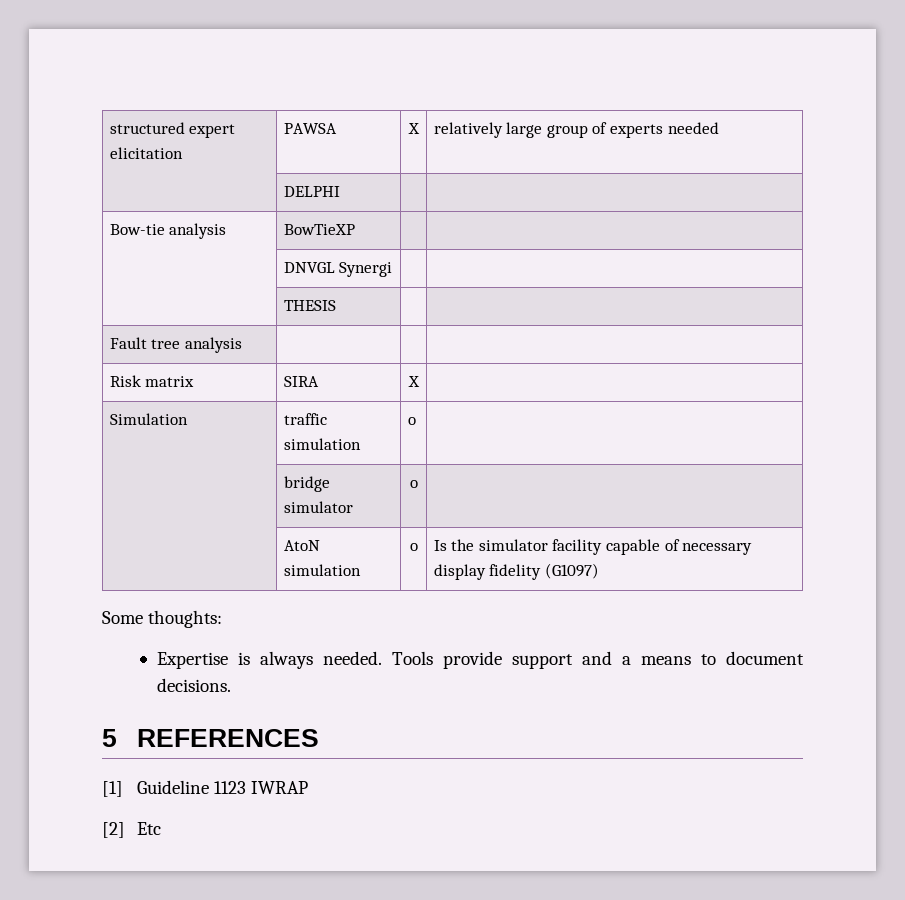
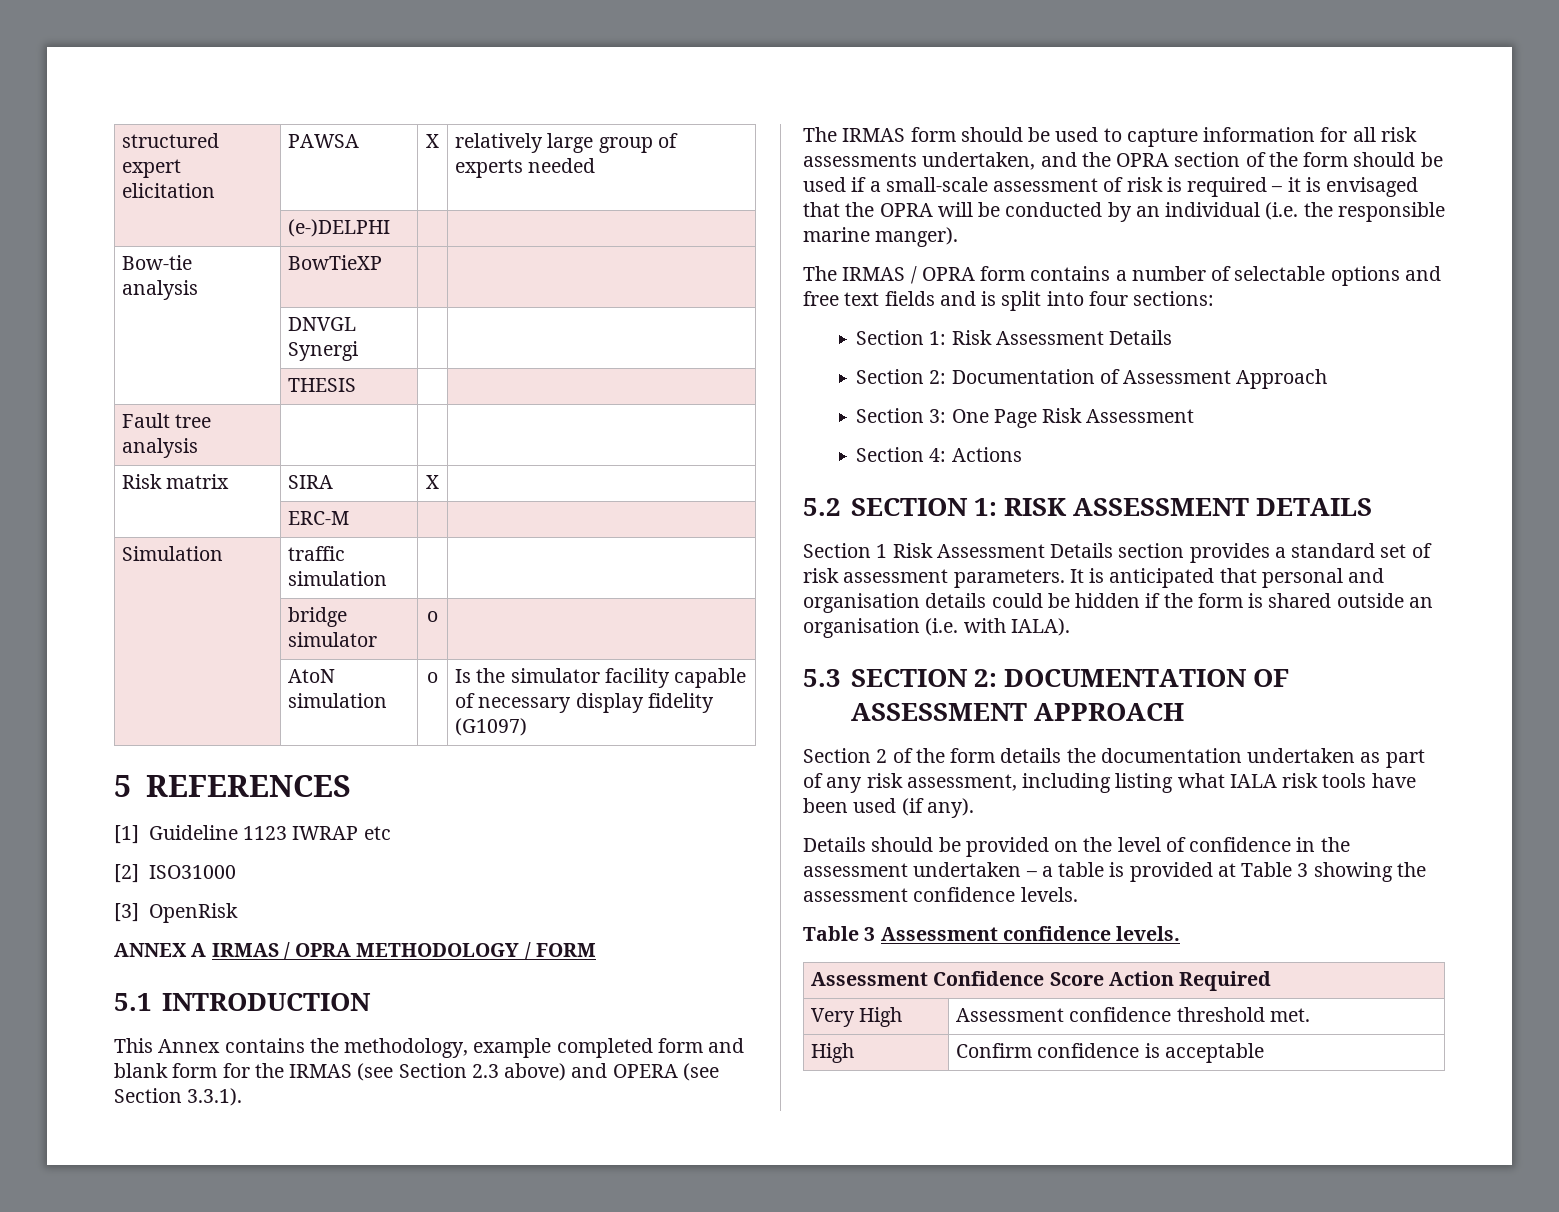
[283,186,340,197] DELPHI -> [287,219,390,237] (e-)DELPHI
(420, 381) none -> [287,511,349,525] // | ERC-M | |
[407,417,416,425] o -> (387, 578) none
[102,610,223,628] [157,651,805,669] [157,678,232,692] // Some thoughts: // Expertise is always needed. Tools provide support and a means to document decisions. -> (527, 727) none
(308, 787) none -> [363,826,391,840] etc
[136,822,161,835] Etc -> [148,865,236,879] [114,903,238,923] [114,942,596,960] [114,993,371,1011] [114,1038,745,1058] [114,1063,719,1081] [114,1088,243,1106] [803,127,1417,147] [803,152,1443,170] [803,177,1419,197] [803,202,1445,222] [803,227,959,247] [803,266,1441,286] [803,291,1215,311] [856,330,1173,345] [856,369,1328,389] [856,408,1195,428] [856,447,1022,462] [803,498,1372,516] [803,543,1432,563] [803,568,1385,588] [803,593,1433,613] [803,618,1070,638] [803,669,1289,687] [850,703,1184,721] [803,748,1425,768] [803,773,1416,793] [803,798,974,818] [803,837,1350,857] [803,862,1426,882] [803,887,1078,902] [803,926,1181,941] [810,971,1272,991] [810,1007,903,1027] [955,1007,1310,1022] [810,1043,854,1063] [955,1043,1264,1063] ISO31000 // [3] OpenRisk // ANNEX A IRMAS / OPRA METHODOLOGY / FORM // 5.1 INTRODUCTION // This Annex contains the methodology, example completed form and blank form for the IRMAS (see Section 2.3 above) and OPERA (see Section 3.3.1). // The IRMAS form should be used to capture information for all risk assessments undertaken, and the OPRA section of the form should be used if a small-scale assessment of risk is required – it is envisaged that the OPRA will be conducted by an individual (i.e. the responsible marine manger). // The IRMAS / OPRA form contains a number of selectable options and free text fields and is split into four sections: // Section 1: Risk Assessment Details // Section 2: Documentation of Assessment Approach // Section 3: One Page Risk Assessment // Section 4: Actions // 5.2 SECTION 1: RISK ASSESSMENT DETAILS // Section 1 Risk Assessment Details section provides a standard set of risk assessment parameters. It is anticipated that personal and organisation details could be hidden if the form is shared outside an organisation (i.e. with IALA). // 5.3 SECTION 2: DOCUMENTATION OF ASSESSMENT APPROACH // Section 2 of the form details the documentation undertaken as part of any risk assessment, including listing what IALA risk tools have been used (if any). // Details should be provided on the level of confidence in the assessment undertaken – a table is provided at Table 3 showing the assessment confidence levels. // Table 3 Assessment confidence levels. // Assessment Confidence Score Action Required // Very High | Assessment confidence threshold met. // High | Confirm confidence is acceptable

